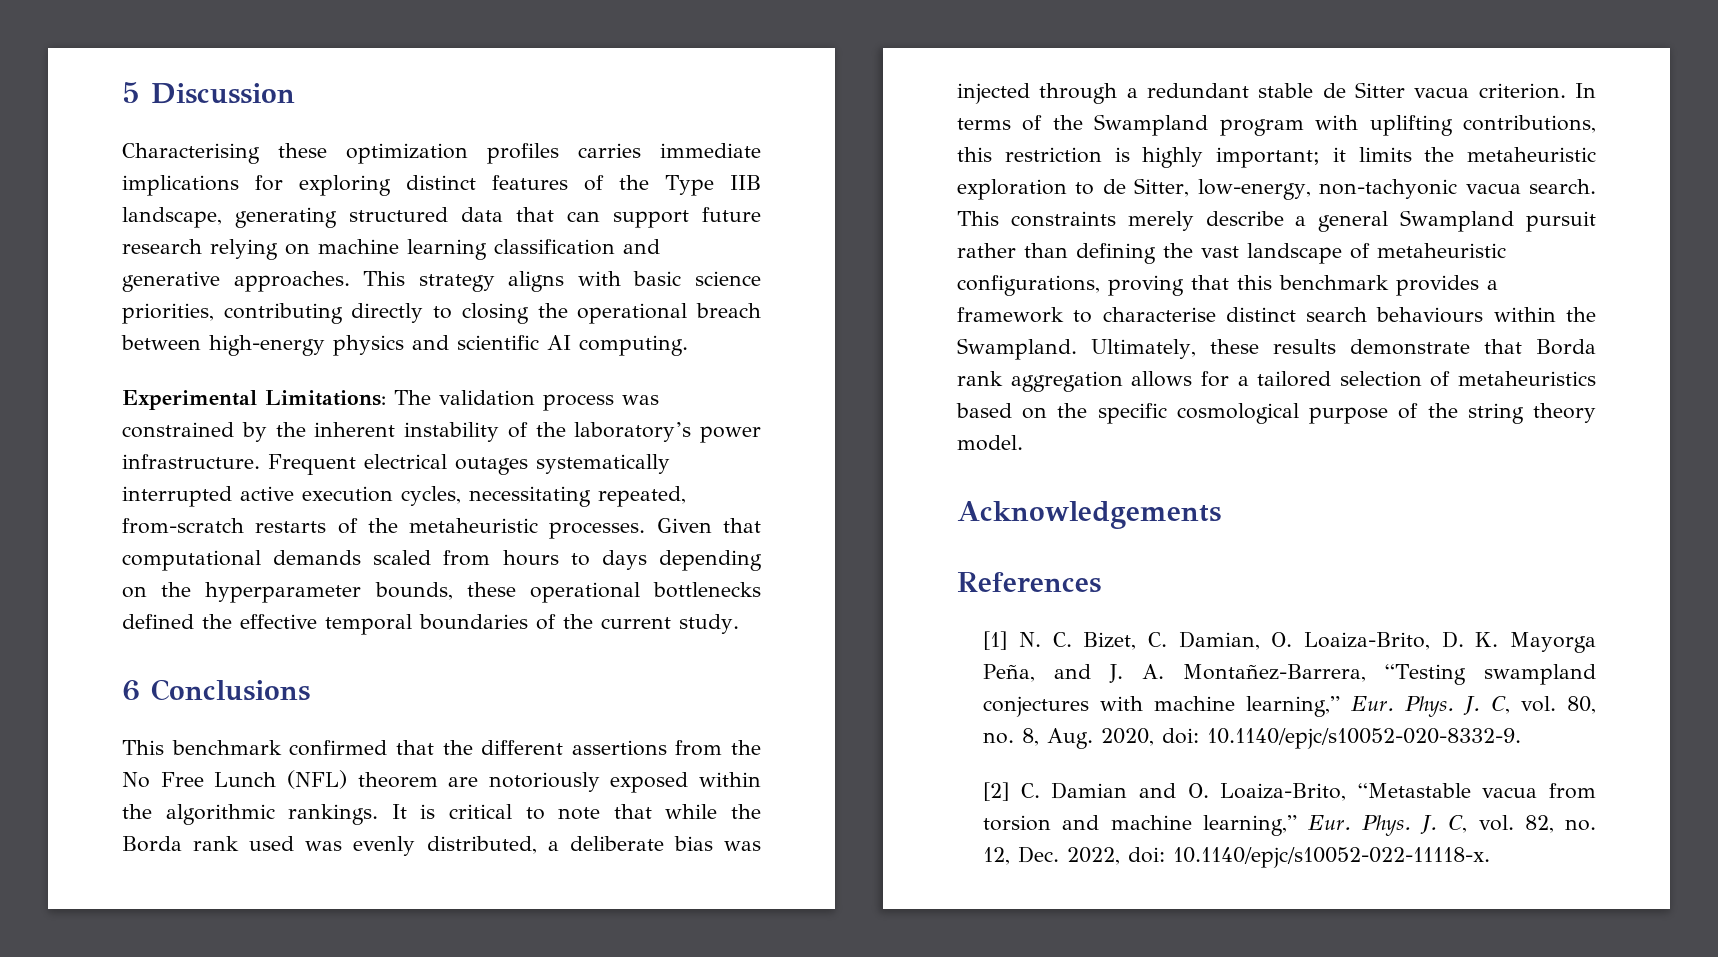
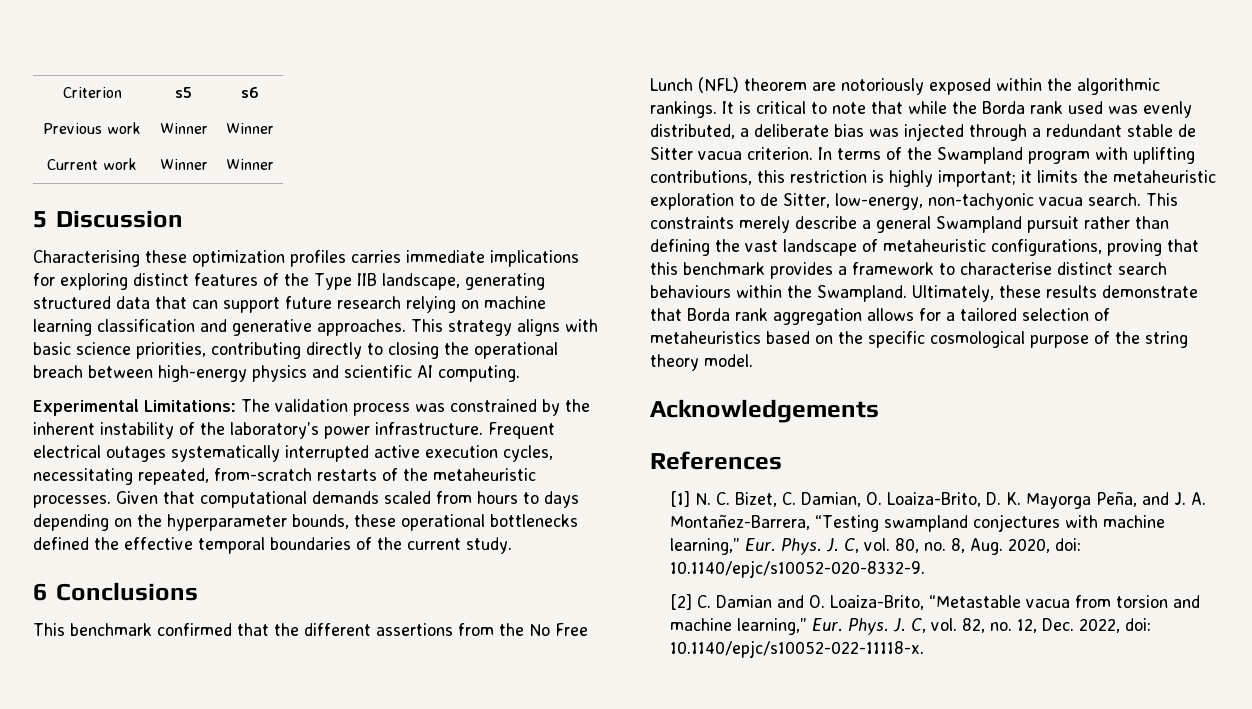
(122, 92) none -> [62,87,122,98] [174,87,192,98] [240,87,259,98] [43,122,141,134] [159,123,208,134] [225,123,274,134] [47,158,137,170] [159,159,208,170] [225,159,274,170] Criterion | s5 | s6 // Previous work | Winner | Winner // Current work | Winner | Winner //

